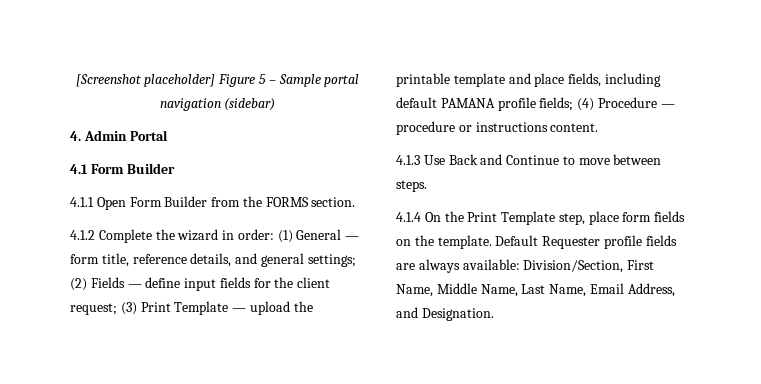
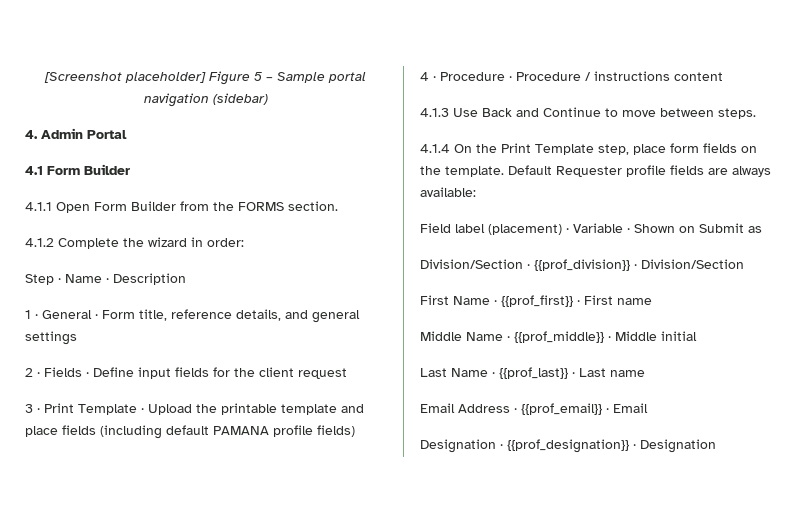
[277,229,360,243] [70,254,99,264] (1) General — form -> [25,273,186,285] [25,310,135,319] // Step · Name · Description // 1 · General · Form
[307,254,356,267] [70,277,181,291] settings; (2) Fields — define -> [25,331,77,345] [25,367,134,377] settings // 2 · Fields · Define
[70,301,290,315] request; (3) Print Template — upload -> [298,368,347,379] [25,403,192,415] request // 3 · Print Template · Upload
[568,73,661,87] fields, including -> [62,425,162,439] fields (including
[539,97,675,111] [396,121,599,135] fields; (4) Procedure — procedure or instructions content. -> [317,425,355,437] [420,71,723,81] fields) // 4 · Procedure · Procedure / instructions content
[523,260,655,273] [396,283,675,297] [396,307,494,321] Division/Section, First Name, Middle Name, Last Name, Email Address, and Designation. -> [420,223,762,235] [420,259,744,271] [420,295,652,307] [420,331,697,343] [420,367,645,379] [420,403,648,415] [420,439,716,453] // Field label (placement) · Variable · Shown on Submit as // Division/Section · {{prof_division}} · Division/Section // First Name · {{prof_first}} · First name // Middle Name · {{prof_middle}} · Middle initial // Last Name · {{prof_last}} · Last name // Email Address · {{prof_email}} · Email // Designation · {{prof_designation}} · Designation

